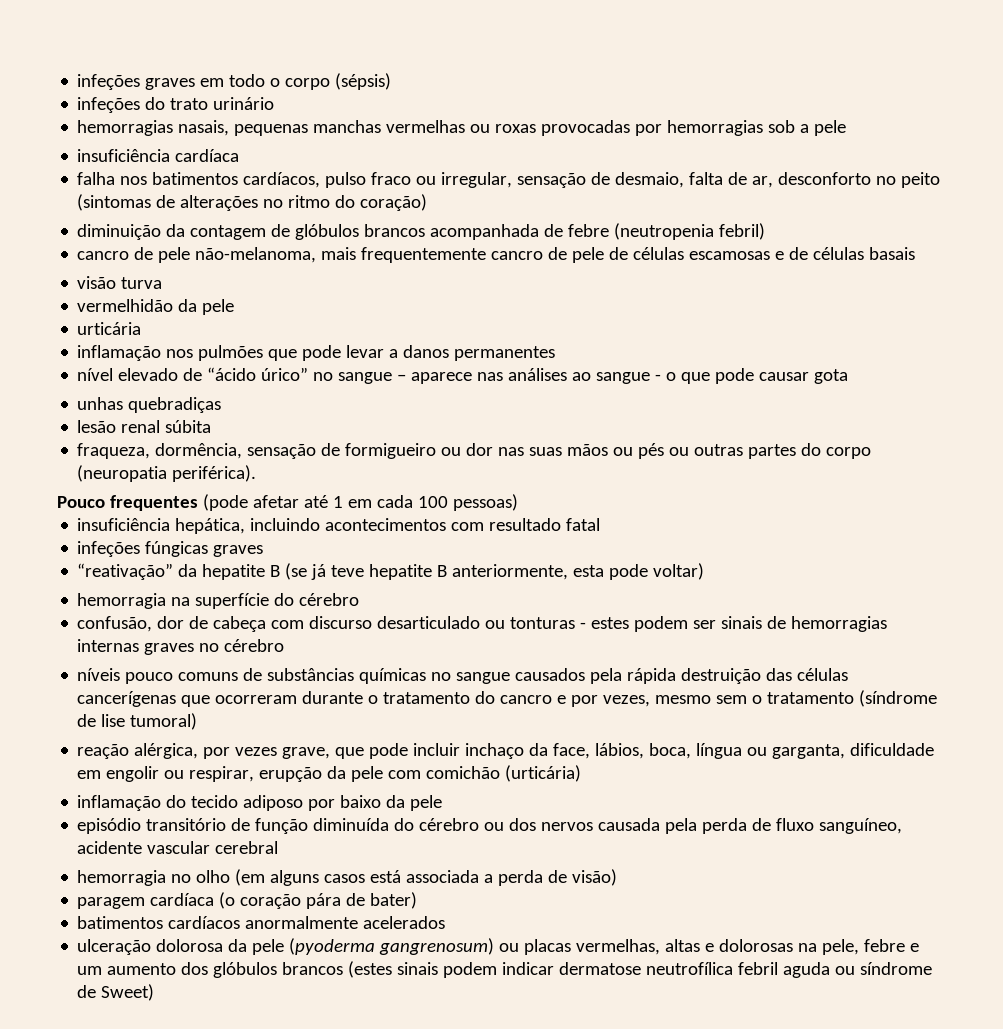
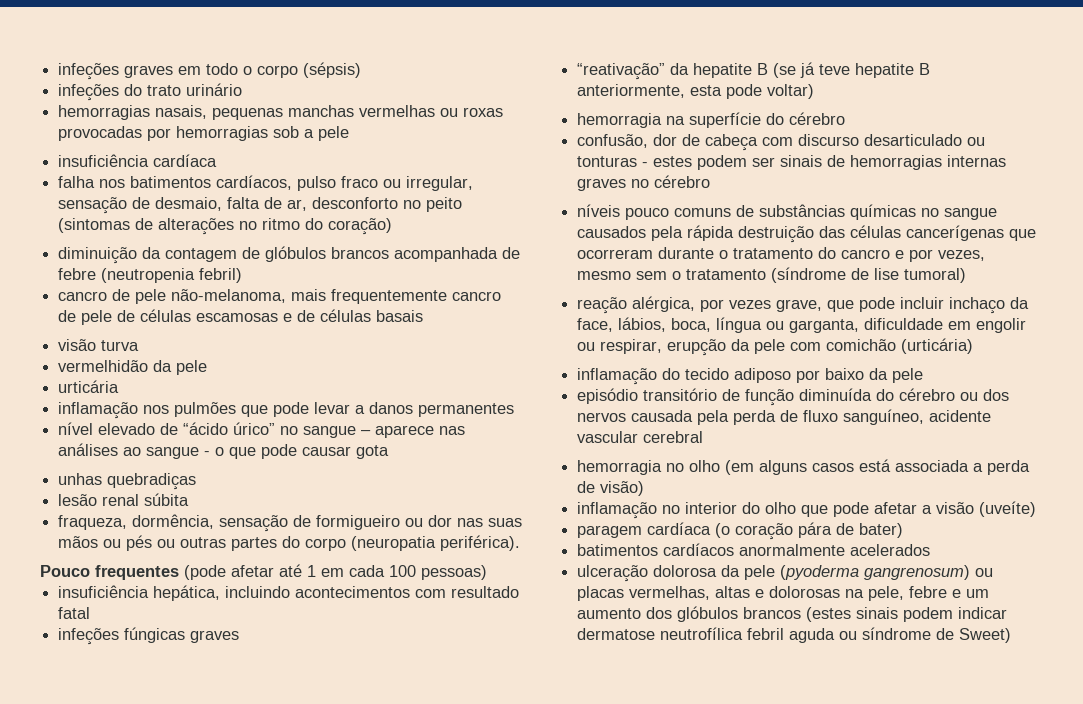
(618, 877) none -> [577,501,1037,519] // inflamação no interior do olho que pode afetar a visão (uveíte)

